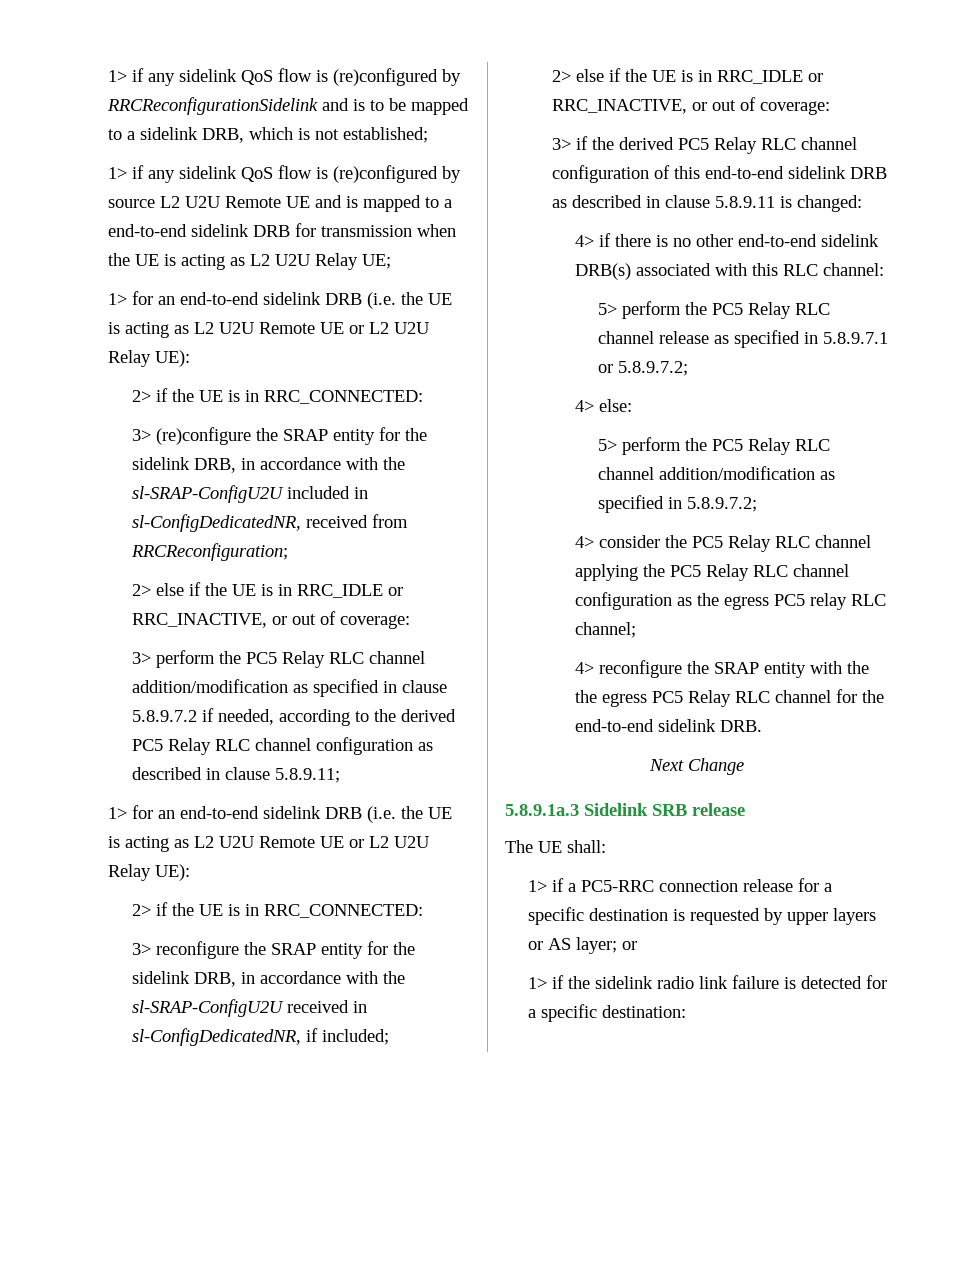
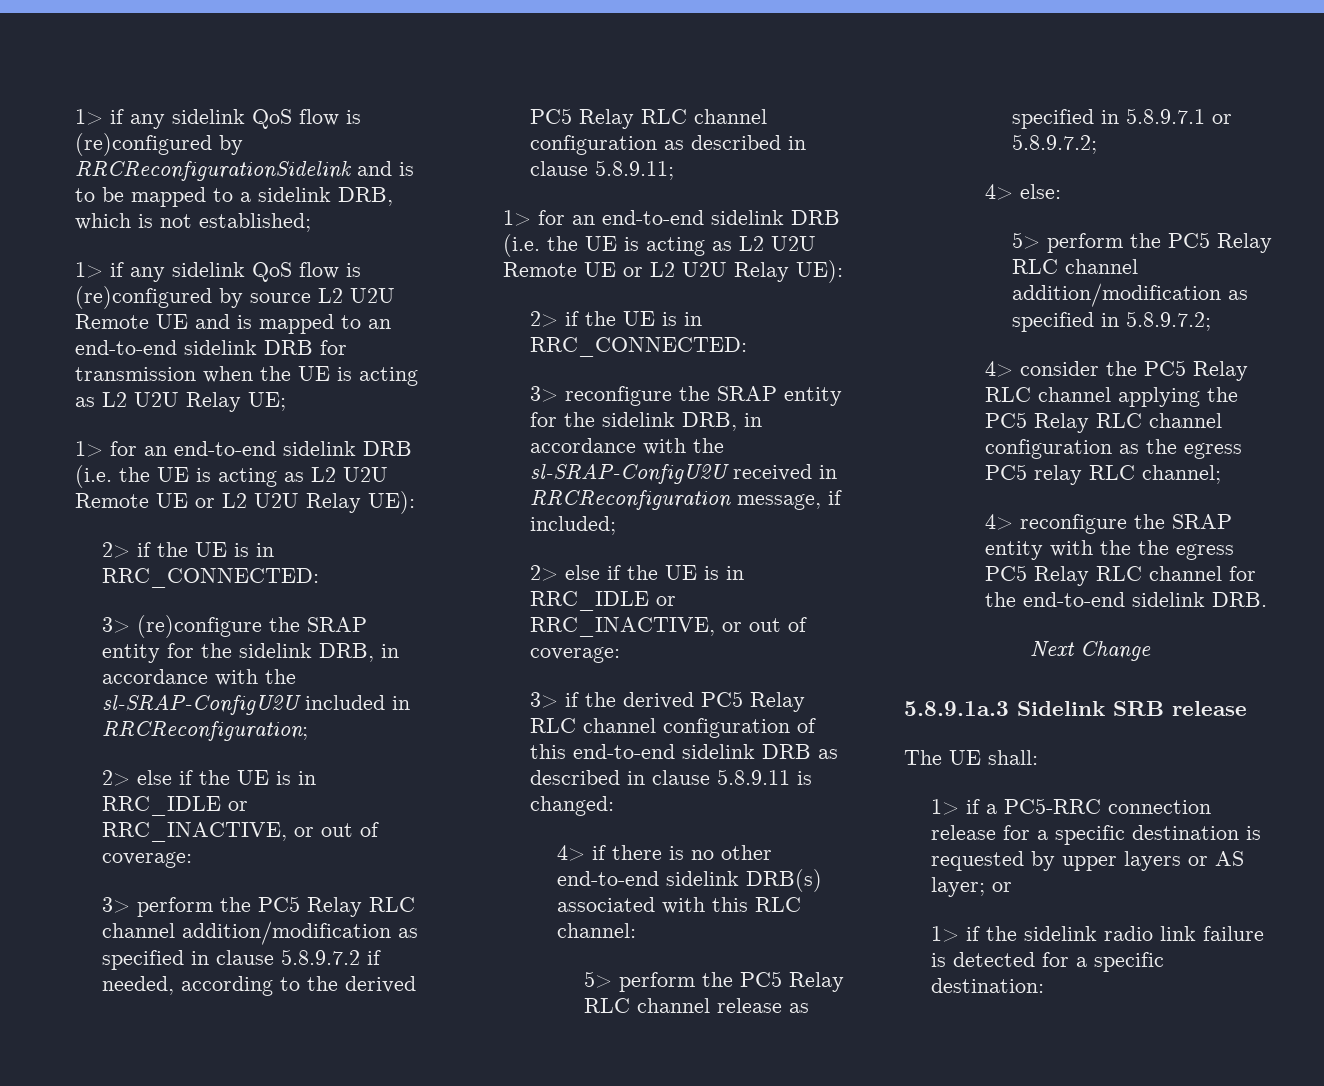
[444,199,453,208] a -> [367,319,391,329] an
[131,514,408,532] sl-ConfigDedicatedNR, received from -> (410, 703) none
[131,1028,301,1046] sl-ConfigDedicatedNR, -> [529,490,821,510] RRCReconfiguration message,

